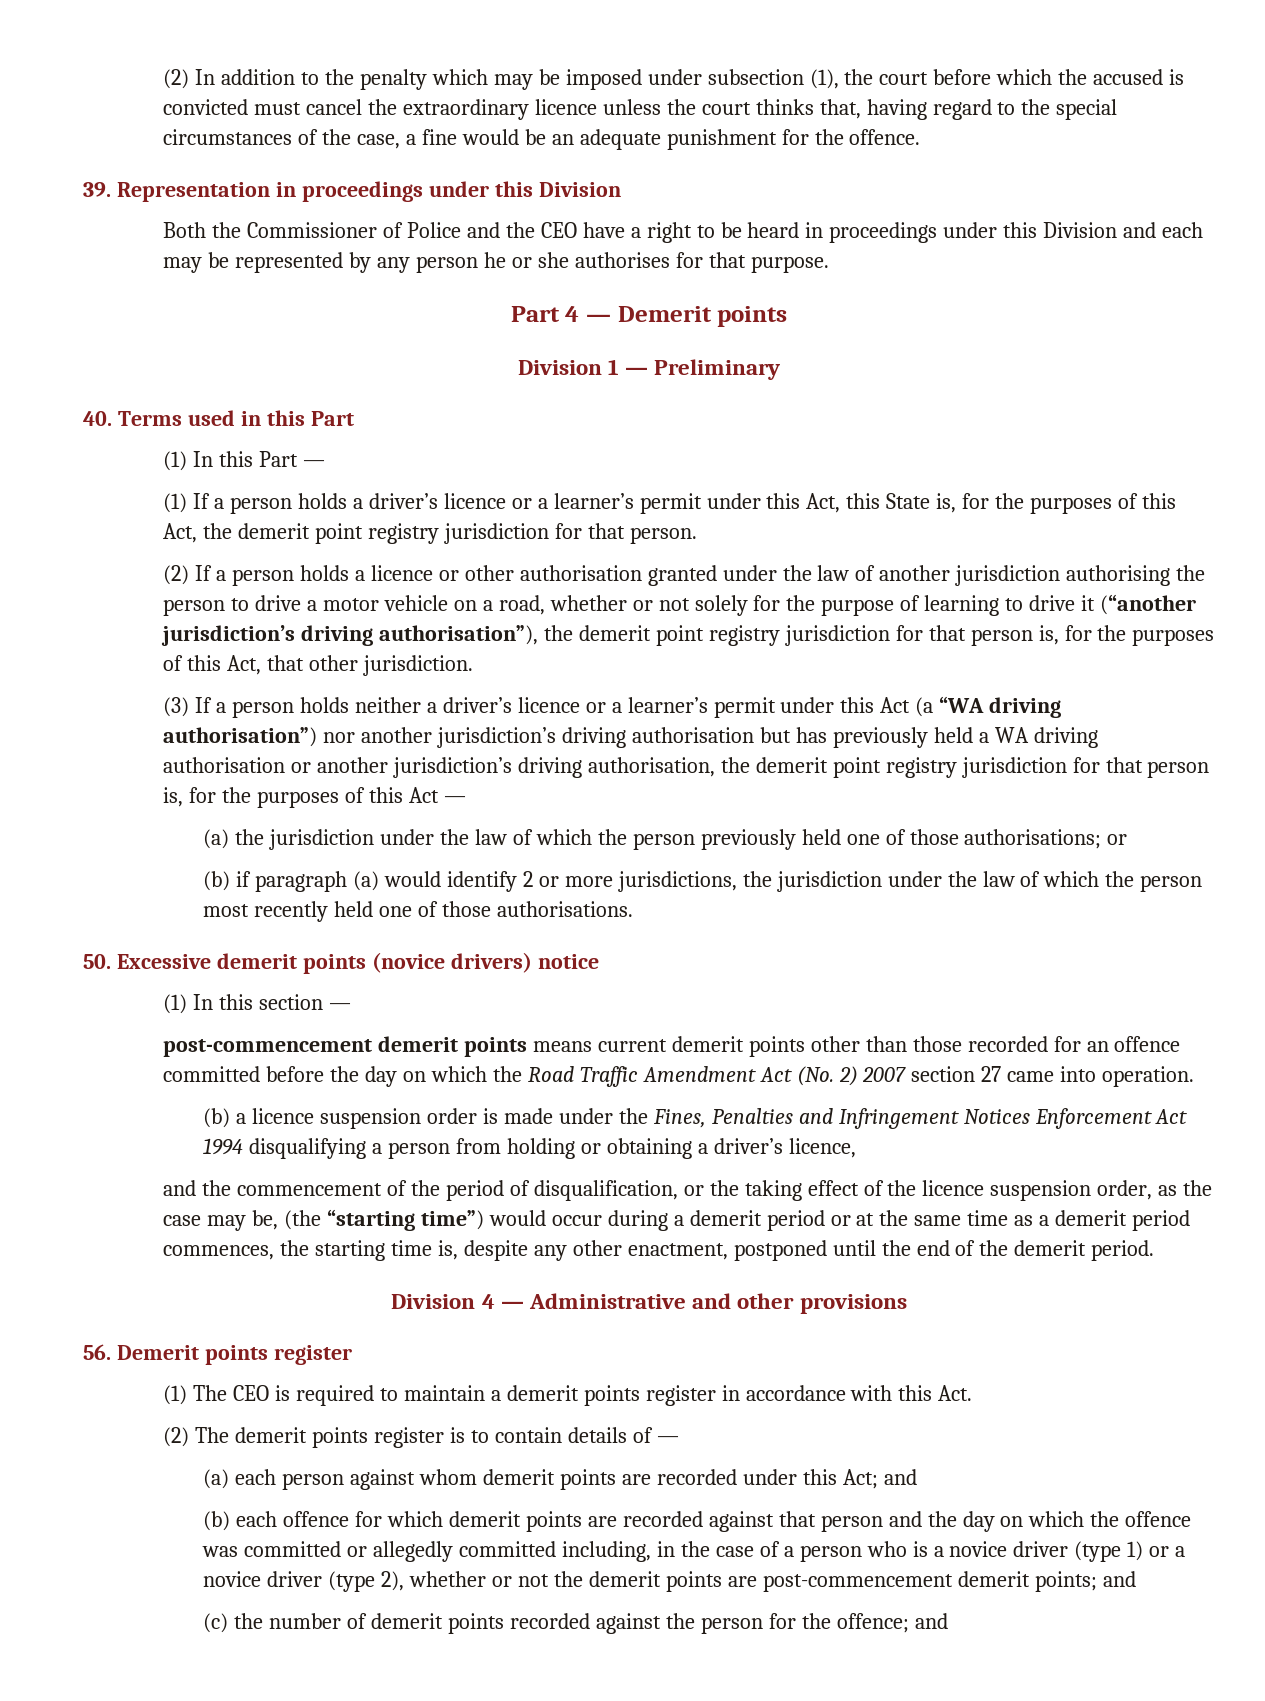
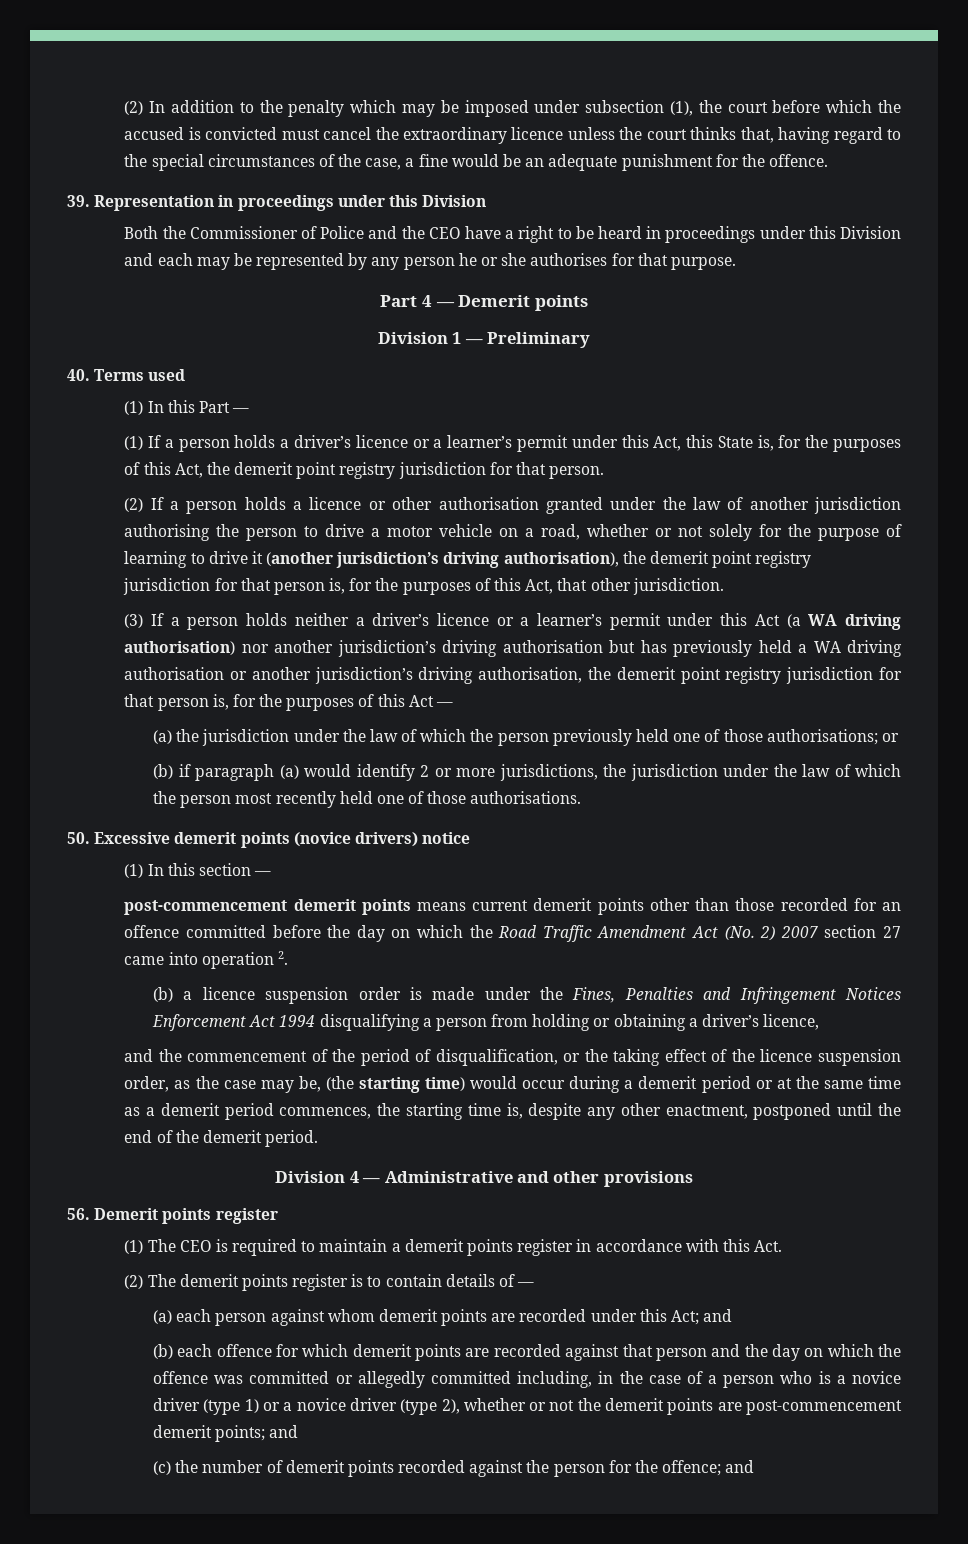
[240,410,354,426] in this Part -> (186, 375) none
[1100,594,1197,615] [161,625,539,646] (“another jurisdiction’s driving authorisation”), -> [266,552,619,568] (another jurisdiction’s driving authorisation),
[939,696,1062,718] [163,727,318,747] “WA driving authorisation”) -> [808,614,901,630] [124,641,236,655] WA driving authorisation)
[1102,1066,1195,1087] operation. -> [201,951,288,969] operation 2.
[327,1209,484,1231] “starting time”) -> [358,1077,466,1093] starting time)

